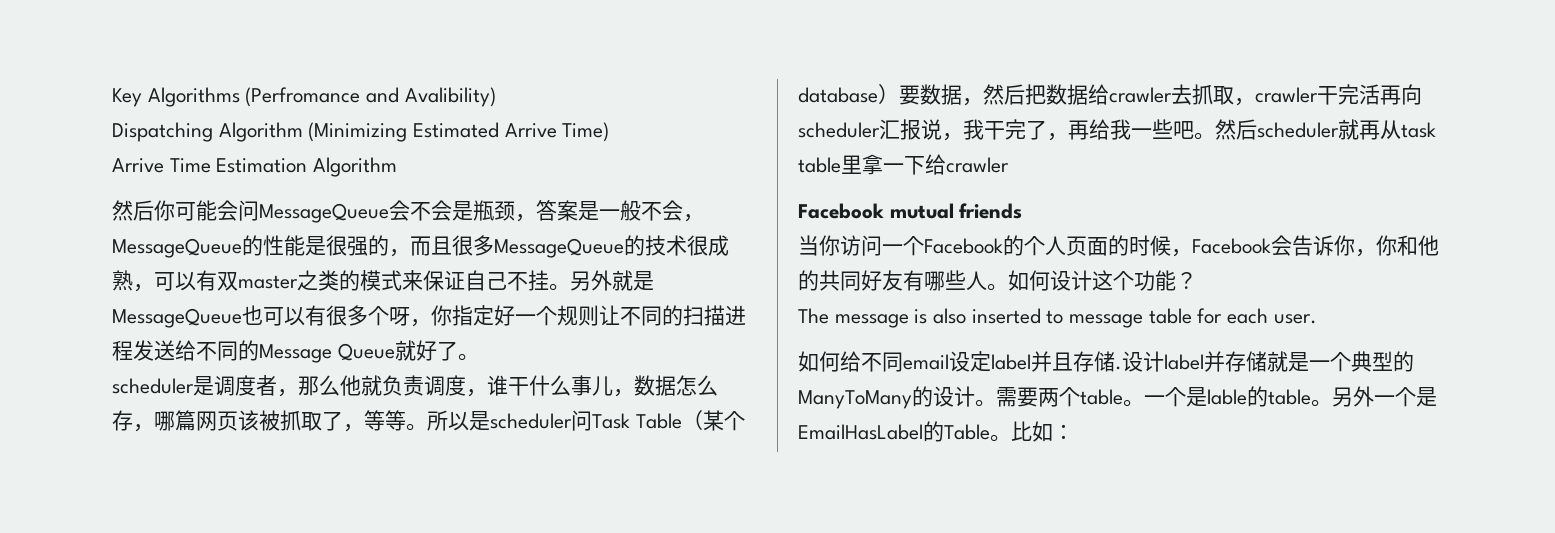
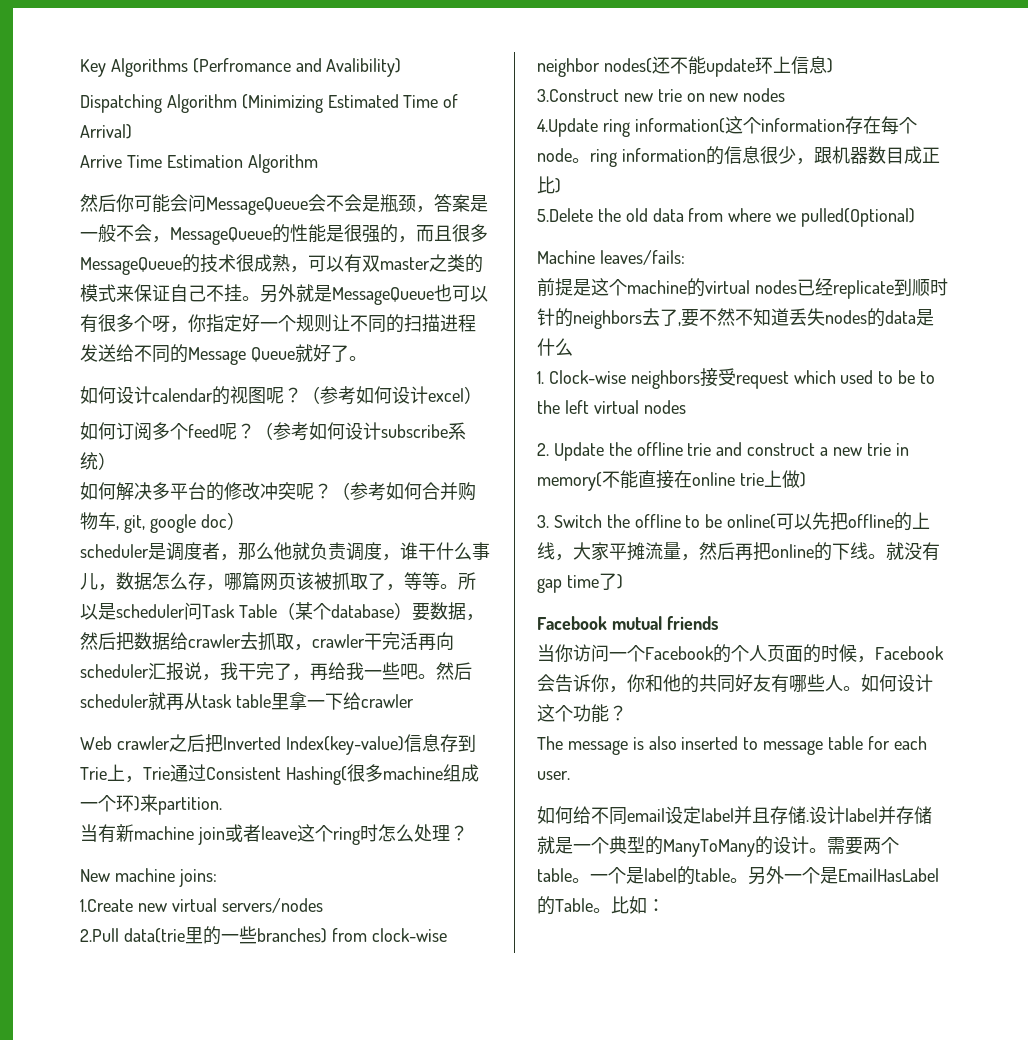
[504,122,610,142] Arrive Time) -> [403,94,459,108] [80,124,132,139] Time of Arrival)
(479, 357) none -> [80,386,482,405] [80,422,466,441] [80,452,116,470] [80,482,476,501] [80,512,245,533] // 如何设计calendar的视图呢？（参考如何设计excel） // 如何订阅多个feed呢？（参考如何设计subscribe系统） // 如何解决多平台的修改冲突呢？（参考如何合并购物车, git, google doc）
(1009, 165) none -> [80,734,476,755] [80,764,479,785] [80,794,222,815] [80,824,468,845] [80,868,217,887] [80,898,323,913] [80,926,447,945] [537,56,833,77] [537,88,786,102] [537,116,917,137] [537,146,940,167] [537,176,561,194] [537,208,916,227] [537,250,685,265] [537,278,948,299] [537,308,934,329] [537,338,573,356] [537,368,936,389] [537,400,686,414] [537,442,909,461] [537,470,806,491] [537,512,931,531] [537,542,940,561] [537,573,623,593] // Web crawler之后把Inverted Index(key-value)信息存到Trie上，Trie通过Consistent Hashing(很多machine组成一个环)来partition. // 当有新machine join或者leave这个ring时怎么处理？ // New machine joins: // 1.Create new virtual servers/nodes // 2.Pull data(trie里的一些branches) from clock-wise neighbor nodes(还不能update环上信息) // 3.Construct new trie on new nodes // 4.Update ring information(这个information存在每个node。ring information的信息很少，跟机器数目成正比) // 5.Delete the old data from where we pulled(Optional) // Machine leaves/fails: // 前提是这个machine的virtual nodes已经replicate到顺时针的neighbors去了,要不然不知道丢失nodes的data是什么 // 1. Clock-wise neighbors接受request which used to be to the left virtual nodes // 2. Update the offline trie and construct a new trie in memory(不能直接在online trie上做) // 3. Switch the offline to be online(可以先把offline的上线，大家平摊流量，然后再把online的下线。就没有gap time了)
[1207,389,1247,405] lable -> [644,868,677,882] label

